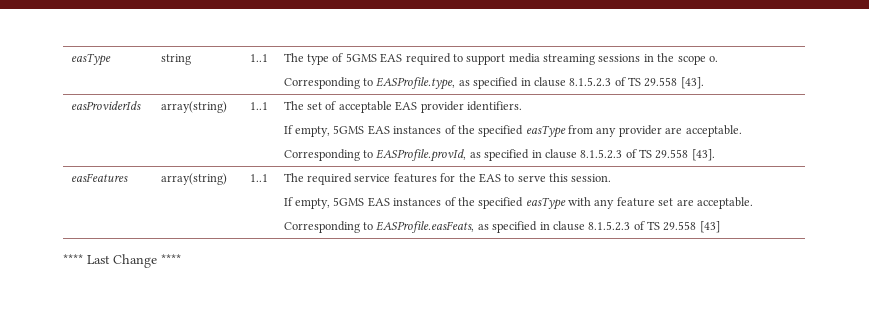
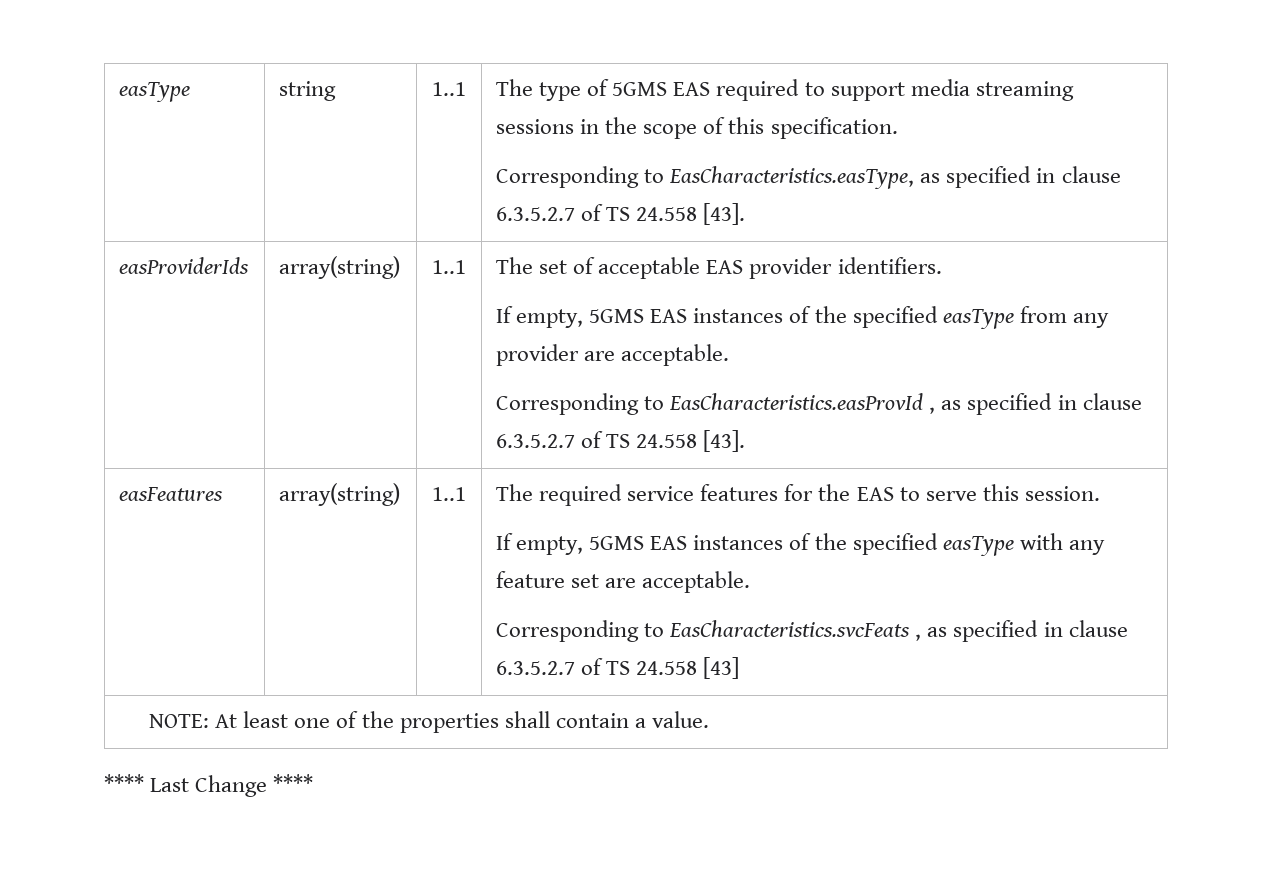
[708,56,718,62] [283,77,678,90] o. // Corresponding to EASProfile.type, as specified in clause 8.1.5.2.3 of TS 29.558 -> [703,117,898,139] [496,166,1121,189] [496,204,698,221] of this specification. // Corresponding to EasCharacteristics.easType, as specified in clause 6.3.5.2.7 of TS 24.558
[376,149,689,162] EASProfile.provId, as specified in clause 8.1.5.2.3 of TS 29.558 -> [669,393,1142,415] [496,431,698,448] EasCharacteristics.easProvId , as specified in clause 6.3.5.2.7 of TS 24.558
[376,221,697,233] EASProfile.easFeats, as specified in clause 8.1.5.2.3 of TS 29.558 -> [669,620,1128,642] [496,658,698,675] EasCharacteristics.svcFeats , as specified in clause 6.3.5.2.7 of TS 24.558
(720, 227) none -> [149,711,709,733] // NOTE: At least one of the properties shall contain a value.

